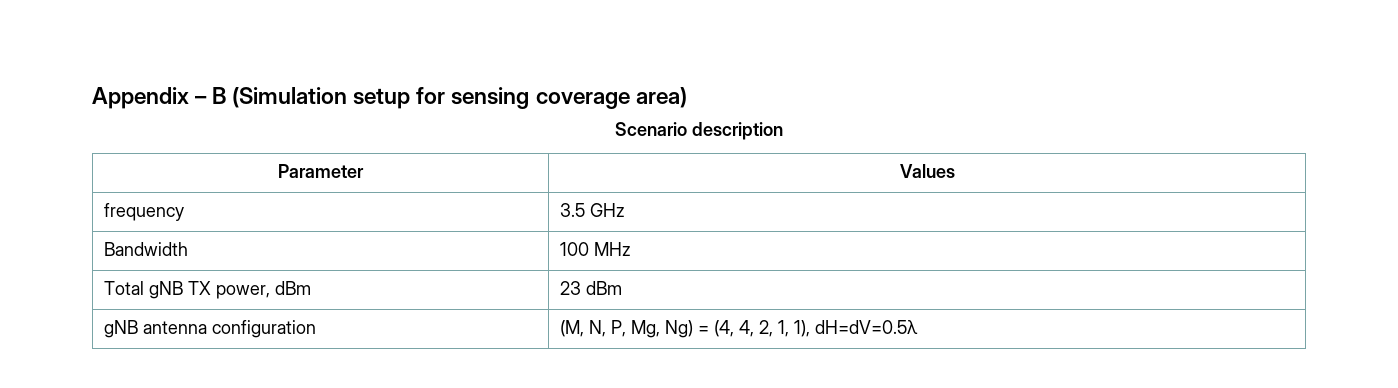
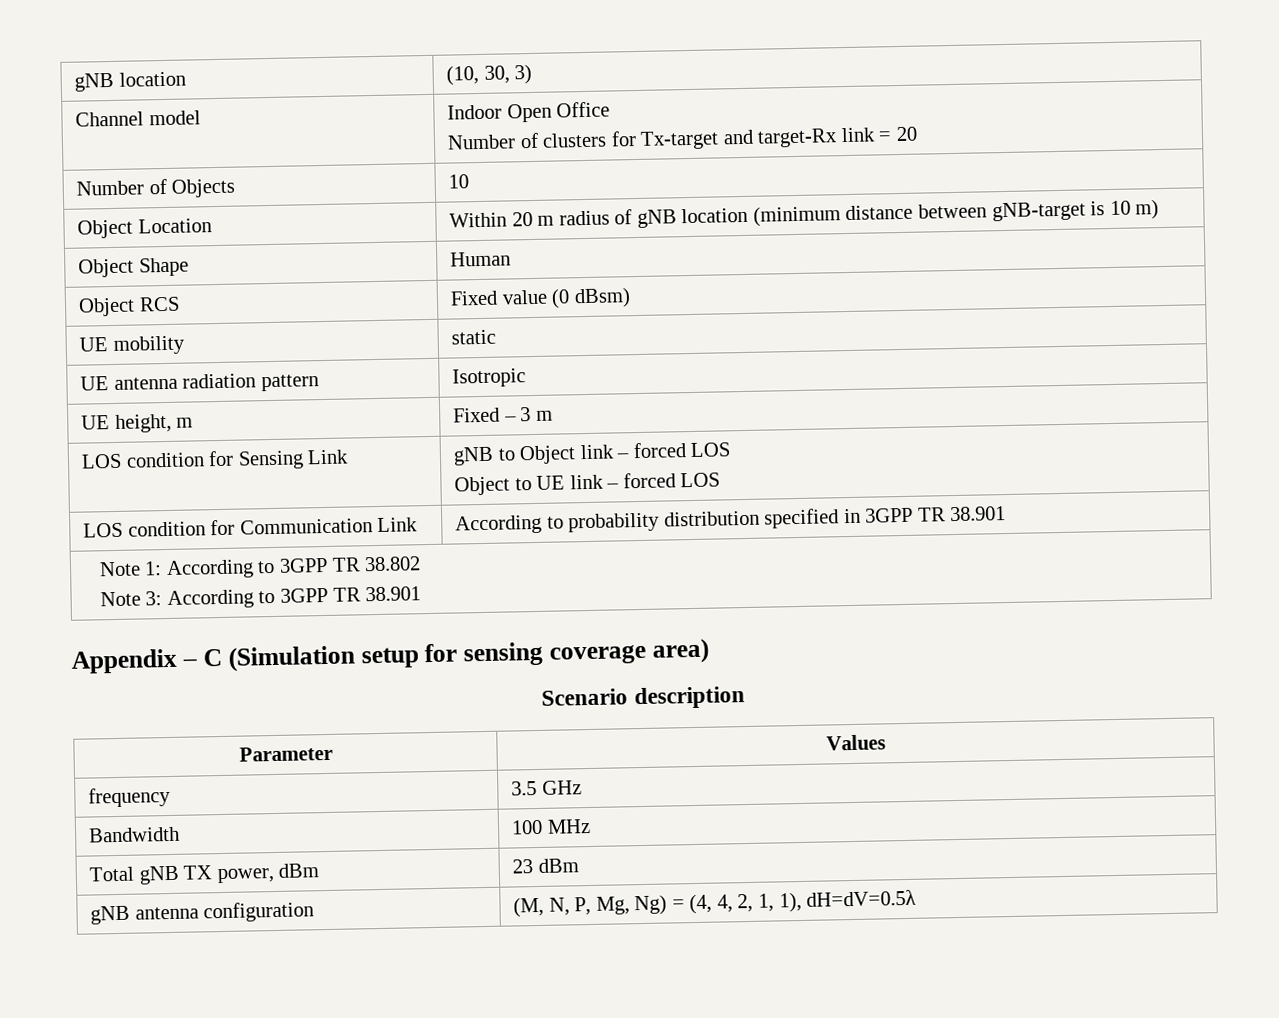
(92, 98) none -> [74,71,186,92] [446,63,533,86] [75,110,201,127] [447,101,611,123] [447,126,919,150] [76,178,236,198] [448,174,470,189] [77,218,212,239] [449,199,1160,229] [78,257,189,278] [450,251,512,267] [78,296,180,317] [450,287,631,309] [79,335,185,355] [451,329,497,345] [80,373,319,392] [452,368,527,388] [81,413,194,433] [453,407,553,423] [81,449,350,470] [453,442,732,466] [454,472,721,496] [83,517,419,538] [455,506,1007,535] [98,556,422,580] [99,586,422,610] gNB location | (10, 30, 3) // Channel model | Indoor Open Office // Number of clusters for Tx-target and target-Rx link = 20 // Number of Objects | 10 // Object Location | Within 20 m radius of gNB location (minimum distance between gNB-target is 10 m) // Object Shape | Human // Object RCS | Fixed value (0 dBsm) // UE mobility | static // UE antenna radiation pattern | Isotropic // UE height, m | Fixed – 3 m // LOS condition for Sensing Link | gNB to Object link – forced LOS // Object to UE link – forced LOS // LOS condition for Communication Link | According to probability distribution specified in 3GPP TR 38.901 // Note 1: According to 3GPP TR 38.802 // Note 3: According to 3GPP TR 38.901 //
[212,87,227,104] B -> [202,648,222,667] C

